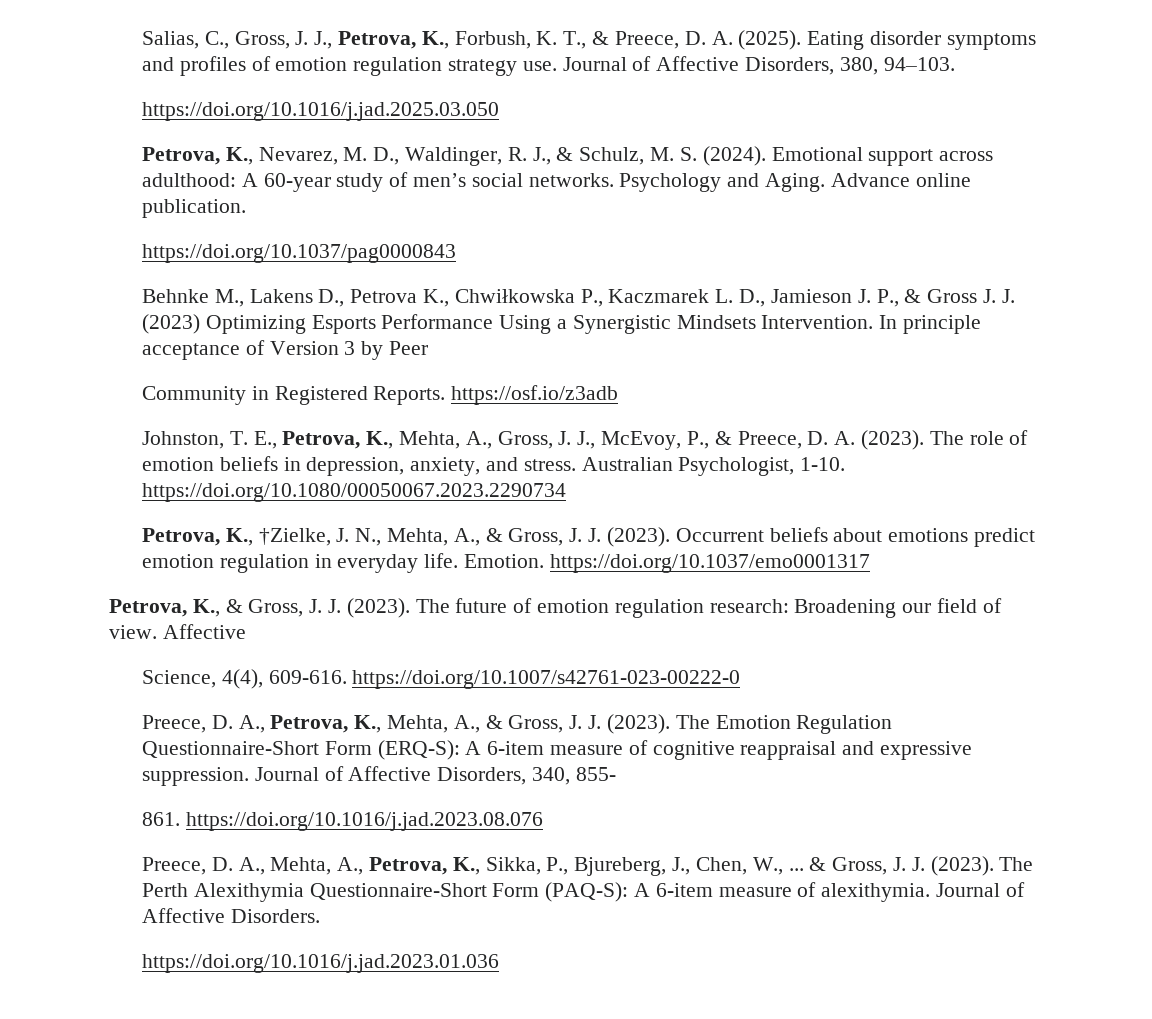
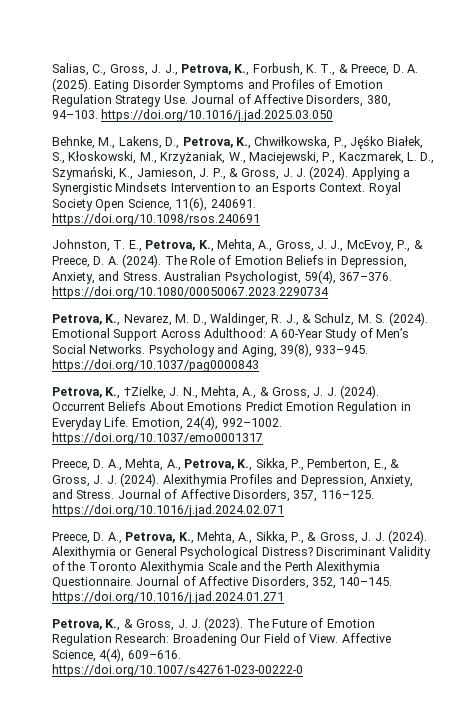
[869,31,1036,50] [142,56,557,76] disorder symptoms and profiles of emotion regulation strategy use. -> [132,79,383,92] [52,94,188,107] Disorder Symptoms and Profiles of Emotion Regulation Strategy Use.
(955, 64) // -> (99, 114) none
[142,146,994,166] [142,172,971,192] [142,199,247,218] [142,244,457,263] [142,289,852,307] Petrova, K., Nevarez, M. D., Waldinger, R. J., & Schulz, M. S. (2024). Emotional support across adulthood: A 60-year study of men’s social networks. Psychology and Aging. Advance online publication. // https://doi.org/10.1037/pag0000843 // Behnke M., Lakens D., Petrova K., Chwiłkowska P., Kaczmarek L. D., Jamieson -> [52,135,424,149] [52,151,435,164] [52,167,196,180] Behnke, M., Lakens, D., Petrova, K., Chwiłkowska, P., Jęśko Białek, S., Kłoskowski, M., Krzyżaniak, W., Maciejewski, P., Kaczmarek, L. D., Szymański, K., Jamieson,
[927,289,1015,303] [142,314,982,334] [142,340,429,360] [142,385,619,405] Gross J. J. (2023) Optimizing Esports Performance Using a Synergistic Mindsets Intervention. In principle acceptance of Version 3 by Peer // Community in Registered Reports. https://osf.io/z3adb -> [241,166,411,180] [52,182,401,195] [52,197,256,211] [52,213,261,226] Gross, J. J. (2024). Applying a Synergistic Mindsets Intervention to an Esports Context. Royal Society Open Science, 11(6), 240691. https://doi.org/10.1098/rsos.240691
[860,430,1029,450] [142,456,846,476] [142,483,567,502] (2023). The role of emotion beliefs in depression, anxiety, and stress. Australian Psychologist, 1-10. https://doi.org/10.1080/00050067.2023.2290734 -> [122,254,407,268] [52,270,393,284] [52,286,330,299] [52,312,428,326] [52,328,410,341] [52,343,369,357] [52,359,260,372] (2024). The Role of Emotion Beliefs in Depression, Anxiety, and Stress. Australian Psychologist, 59(4), 367–376. https://doi.org/10.1080/00050067.2023.2290734 // Petrova, K., Nevarez, M. D., Waldinger, R. J., & Schulz, M. S. (2024). Emotional Support Across Adulthood: A 60-Year Study of Men’s Social Networks. Psychology and Aging, 39(8), 933–945. https://doi.org/10.1037/pag0000843
[606,527,1035,547] [142,553,870,573] [109,598,1002,618] [109,624,246,639] [142,669,741,689] [142,714,893,734] [142,740,973,760] [142,766,616,786] [142,812,543,831] (2023). Occurrent beliefs about emotions predict emotion regulation in everyday life. Emotion. https://doi.org/10.1037/emo0001317 // Petrova, K., & Gross, J. J. (2023). The future of emotion regulation research: Broadening our field of view. Affective // Science, 4(4), 609-616. https://doi.org/10.1007/s42761-023-00222-0 // Preece, D. A., Petrova, K., Mehta, A., & Gross, J. J. (2023). The Emotion Regulation Questionnaire-Short Form (ERQ-S): A 6-item measure of cognitive reappraisal and expressive suppression. Journal of Affective Disorders, 340, 855- // 861. https://doi.org/10.1016/j.jad.2023.08.076 -> [340,385,380,399] [52,401,411,414] [52,416,282,430] [52,432,264,445] (2024). Occurrent Beliefs About Emotions Predict Emotion Regulation in Everyday Life. Emotion, 24(4), 992–1002. https://doi.org/10.1037/emo0001317
[574,856,1034,876] [142,882,1025,902] [142,908,320,923] [142,954,500,973] Bjureberg, J., Chen, W., ... & Gross, J. J. (2023). The Perth Alexithymia Questionnaire-Short Form (PAQ-S): A 6-item measure of alexithymia. Journal of Affective Disorders. // https://doi.org/10.1016/j.jad.2023.01.036 -> [307,458,400,471] [52,473,414,487] [52,489,374,502] [52,504,285,517] [52,530,427,544] [52,546,432,559] [52,561,381,574] [52,576,393,589] [52,591,285,604] [52,617,375,631] [52,633,391,646] [52,648,181,662] [52,664,304,677] Pemberton, E., & Gross, J. J. (2024). Alexithymia Profiles and Depression, Anxiety, and Stress. Journal of Affective Disorders, 357, 116–125. https://doi.org/10.1016/j.jad.2024.02.071 // Preece, D. A., Petrova, K., Mehta, A., Sikka, P., & Gross, J. J. (2024). Alexithymia or General Psychological Distress? Discriminant Validity of the Toronto Alexithymia Scale and the Perth Alexithymia Questionnaire. Journal of Affective Disorders, 352, 140–145. https://doi.org/10.1016/j.jad.2024.01.271 // Petrova, K., & Gross, J. J. (2023). The Future of Emotion Regulation Research: Broadening Our Field of View. Affective Science, 4(4), 609–616. https://doi.org/10.1007/s42761-023-00222-0

